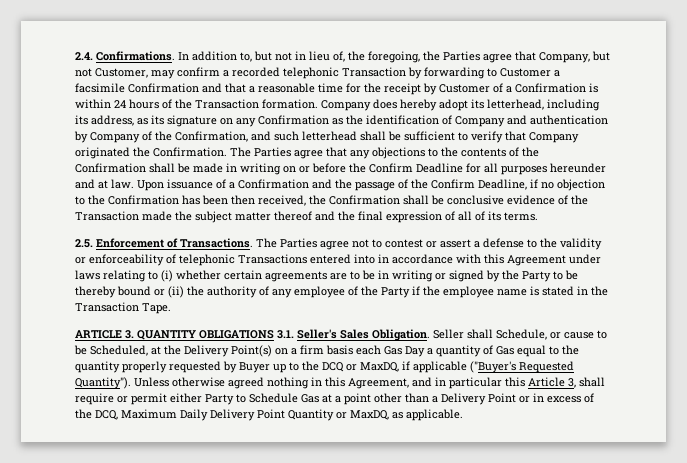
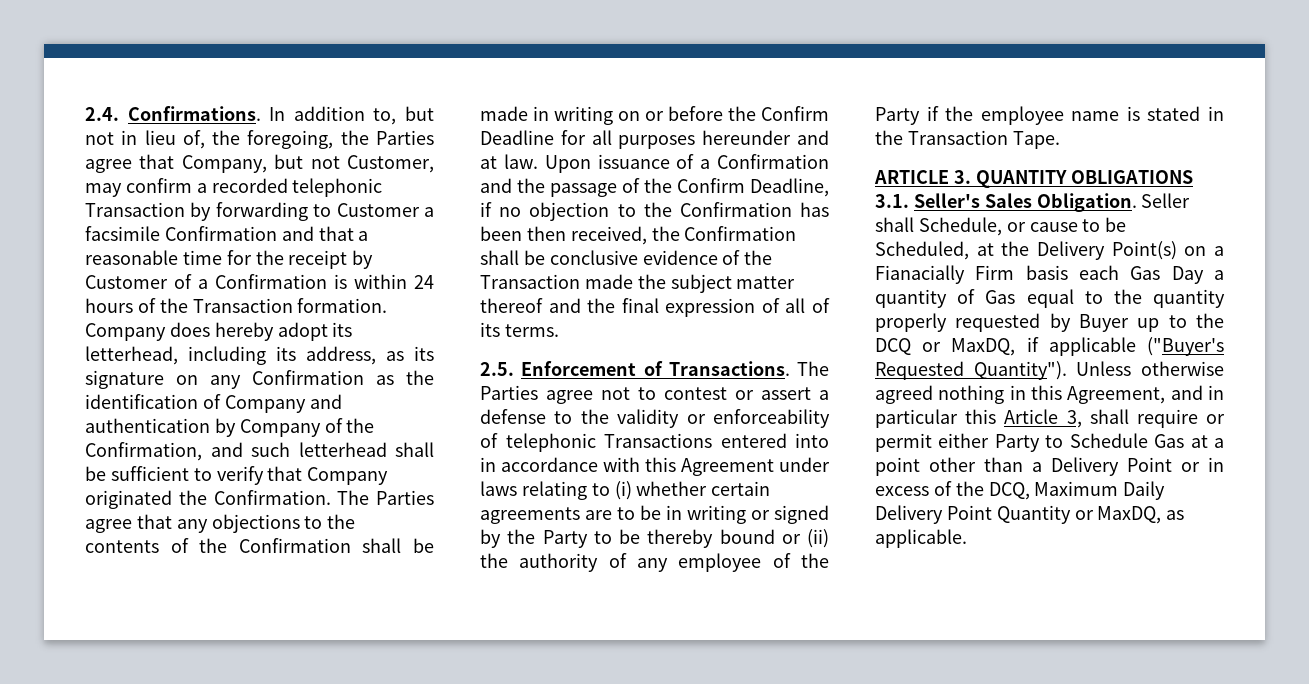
[300,345,324,354] firm -> [875,265,1015,284] Fianacially Firm

